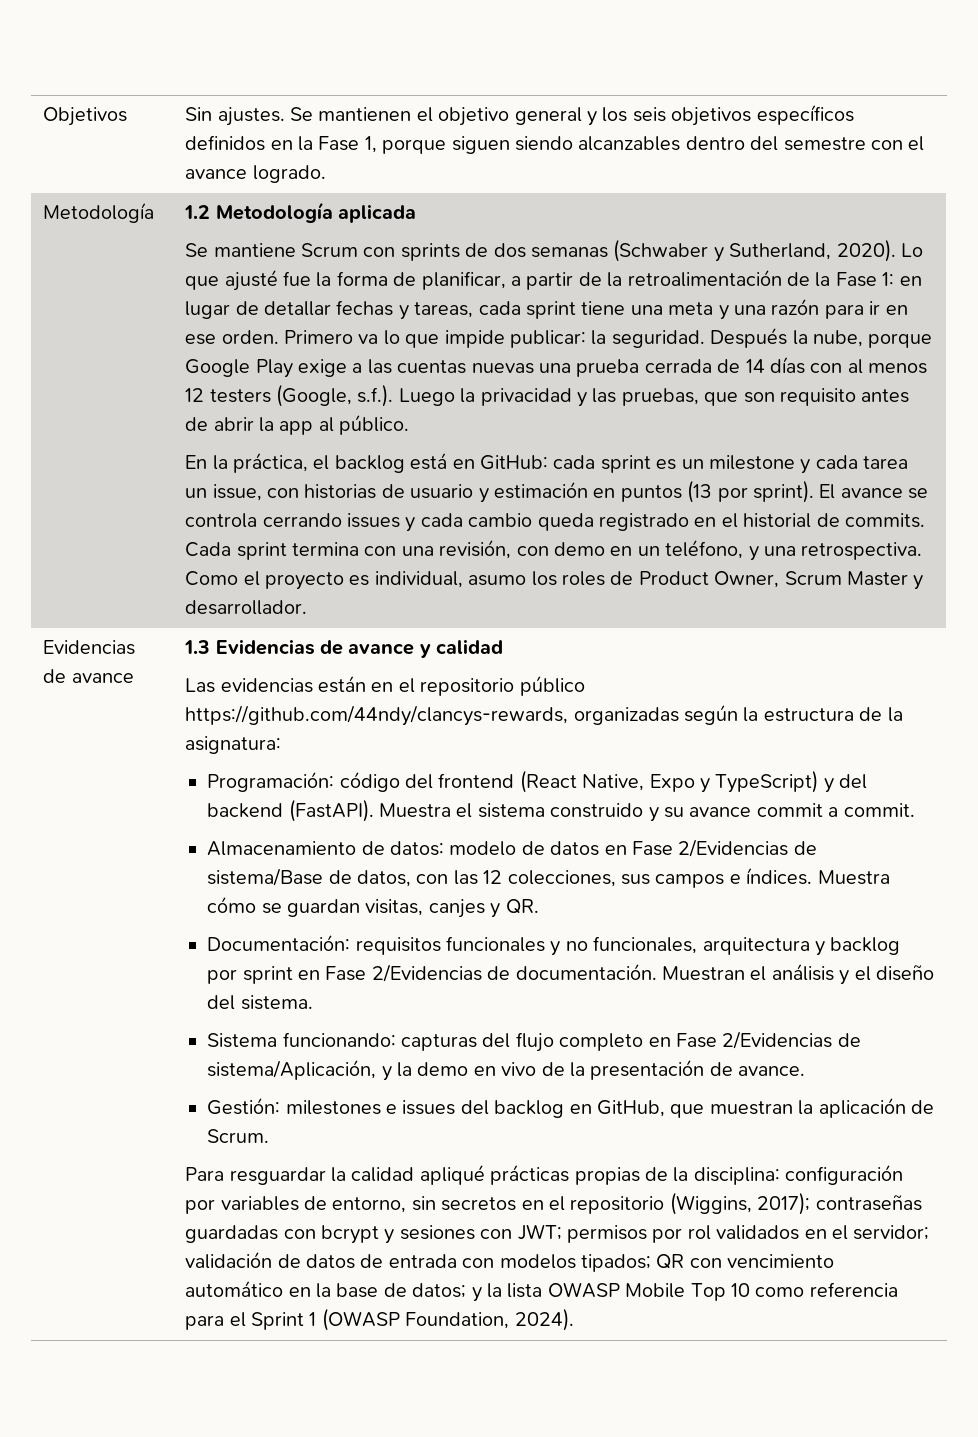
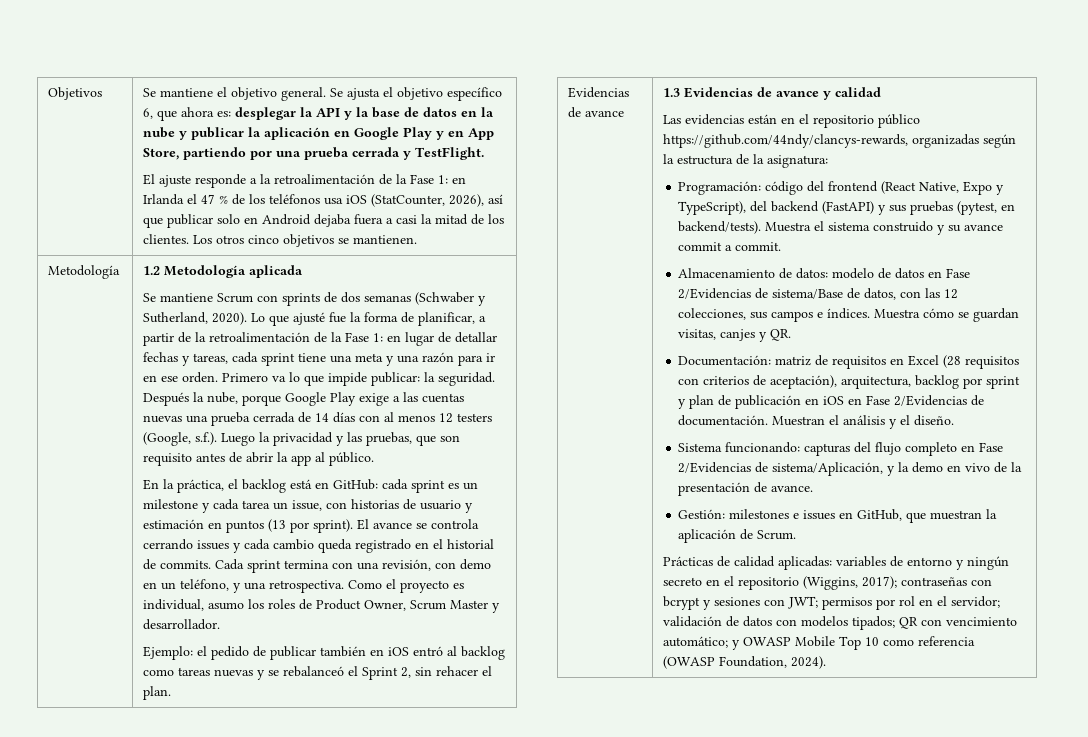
[185,105,854,126] [185,135,925,154] [185,165,326,183] Sin ajustes. Se mantienen el objetivo general y los seis objetivos específicos definidos en la Fase 1, porque siguen siendo alcanzables dentro del semestre con el avance logrado. -> [142,87,502,101] [142,107,494,121] [142,127,494,140] [142,147,484,160] [142,174,466,188] [142,194,503,207] [142,214,504,228] [142,234,417,247] Se mantiene el objetivo general. Se ajusta el objetivo específico 6, que ahora es: desplegar la API y la base de datos en la nube y publicar la aplicación en Google Play y en App Store, partiendo por una prueba cerrada y TestFlight. // El ajuste responde a la retroalimentación de la Fase 1: en Irlanda el 47 % de los teléfonos usa iOS (StatCounter, 2026), así que publicar solo en Android dejaba fuera a casi la mitad de los clientes. Los otros cinco objetivos se mantienen.
(308, 607) none -> [142,646,505,660] [142,666,492,680] [142,686,171,700] // Ejemplo: el pedido de publicar también en iOS entró al backlog como tareas nuevas y se rebalanceó el Sprint 2, sin rehacer el plan.
[715,770,868,793] [207,799,374,822] TypeScript) y del backend (FastAPI). -> [678,201,1016,215] [678,221,762,234] TypeScript), del backend (FastAPI) y sus pruebas (pytest, en backend/tests).
[355,936,901,956] [207,966,293,984] requisitos funcionales y no funcionales, arquitectura y backlog por sprint -> [775,355,1020,369] [678,375,1021,389] [678,395,845,409] matriz de requisitos en Excel (28 requisitos con criterios de aceptación), arquitectura, backlog por sprint y plan de publicación en iOS
[875,965,934,981] [207,995,313,1010] diseño del sistema. -> [914,415,955,426] diseño.
[460,1100,565,1118] del backlog -> (836, 515) none
[185,1165,904,1185] [185,1196,517,1214] Para resguardar la calidad apliqué prácticas propias de la disciplina: configuración por variables de entorno, sin secretos -> [662,556,1009,570] [662,577,702,586] Prácticas de calidad aplicadas: variables de entorno y ningún secreto
[185,1225,279,1243] guardadas -> (967, 581) none
[716,1225,800,1240] validados -> (915, 601) none
[360,1254,457,1268] de entrada -> (772, 621) none
[185,1281,543,1302] automático en la base de datos; y la lista -> [662,636,740,650] automático; y
[185,1312,317,1330] para el Sprint 1 -> (975, 641) none

